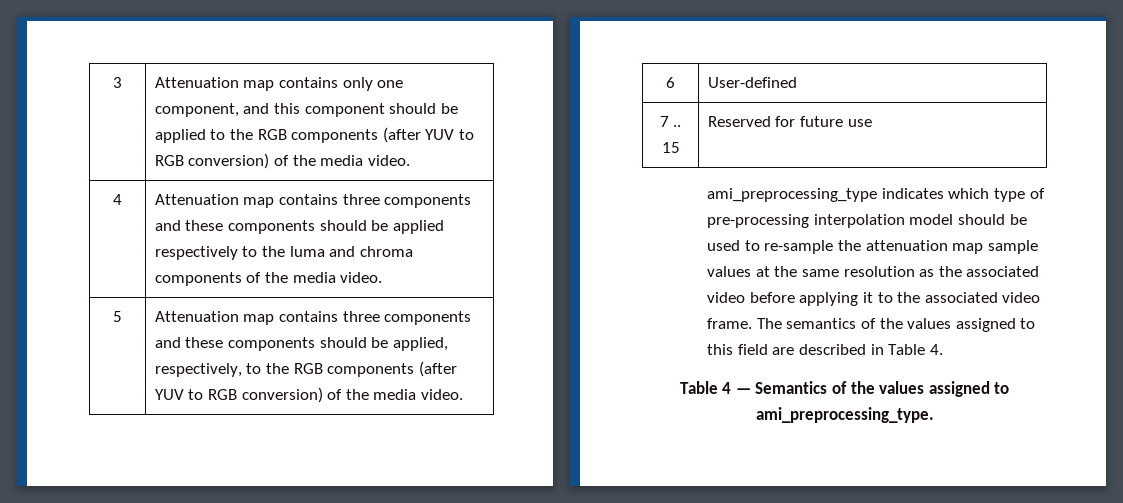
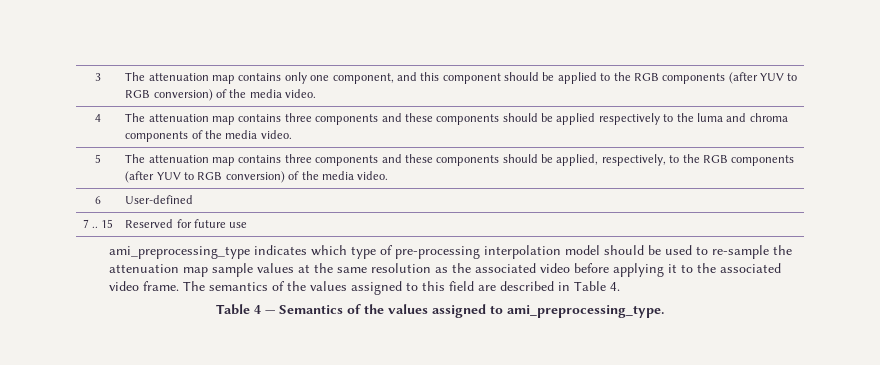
[154,77,239,88] Attenuation -> [125,72,209,81] The attenuation
[154,194,239,205] Attenuation -> [125,113,209,122] The attenuation
[154,311,239,322] Attenuation -> [125,154,209,163] The attenuation

